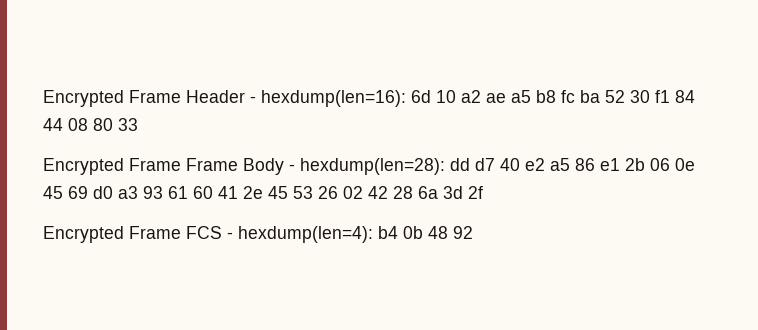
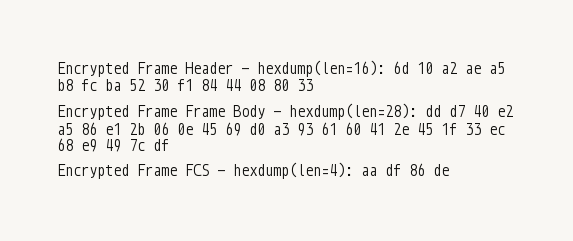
[293,186,483,199] 53 26 02 42 28 6a 3d 2f -> [441,123,505,135] [57,138,169,152] 1f 33 ec 68 e9 49 7c df
[378,226,473,239] b4 0b 48 92 -> [361,163,449,176] aa df 86 de

